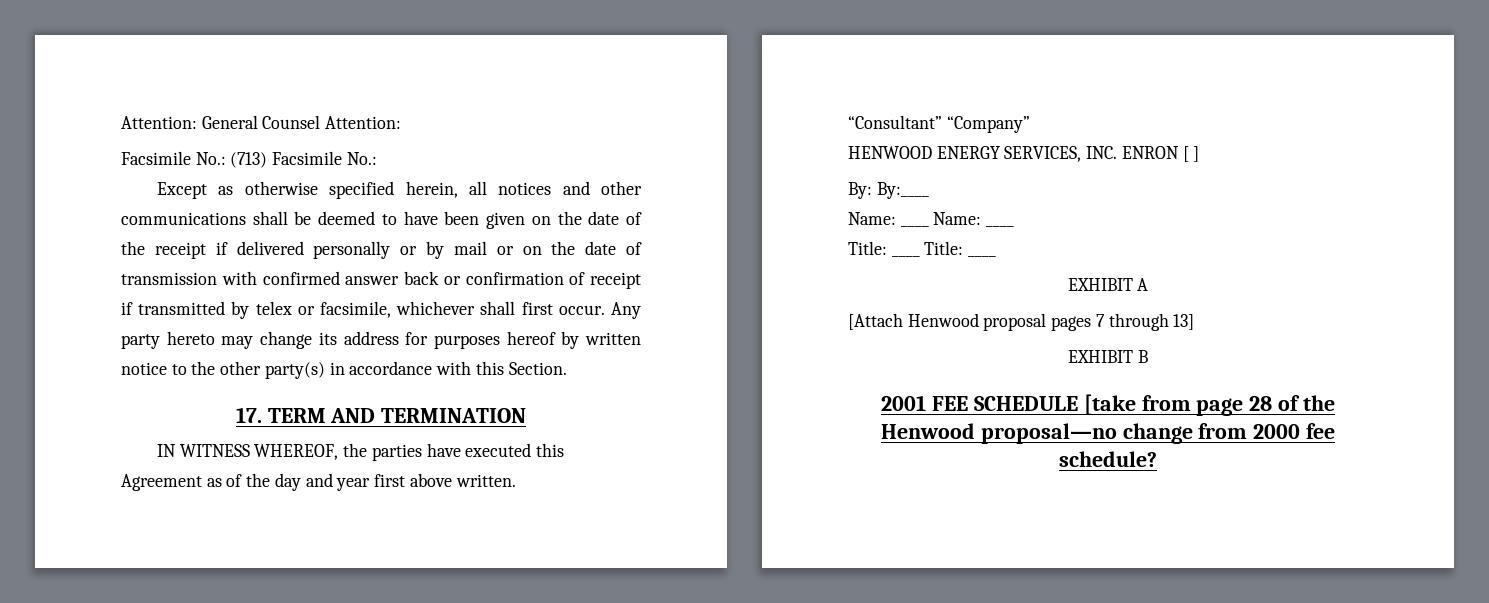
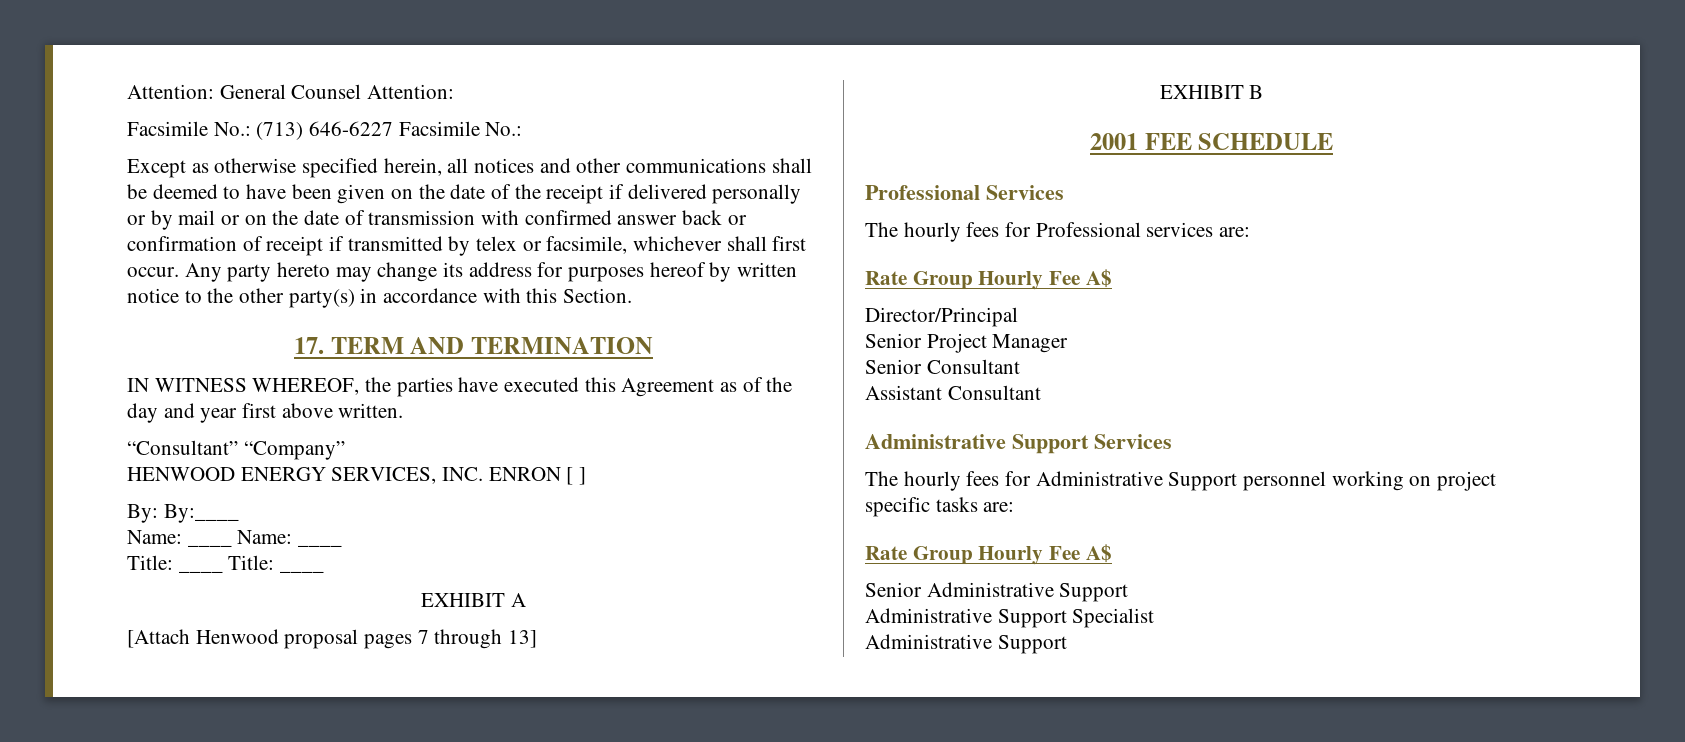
(268, 160) none -> [309,121,394,136] 646-6227
[1083,394,1336,416] [880,423,1336,444] [1059,451,1157,467] [take from page 28 of the Henwood proposal—no change from 2000 fee schedule? -> [865,185,1064,200] [865,222,1251,242] [865,269,1112,290] [865,307,1018,327] [865,333,1069,353] [865,359,1020,374] [865,385,1041,400] [865,434,1172,454] [865,471,1497,491] [865,497,1015,517] [865,544,1112,565] [865,582,1129,602] [865,608,1155,628] [865,634,1067,654] // Professional Services // The hourly fees for Professional services are: // Rate Group Hourly Fee A$ // Director/Principal // Senior Project Manager // Senior Consultant // Assistant Consultant // Administrative Support Services // The hourly fees for Administrative Support personnel working on project specific tasks are: // Rate Group Hourly Fee A$ // Senior Administrative Support // Administrative Support Specialist // Administrative Support

